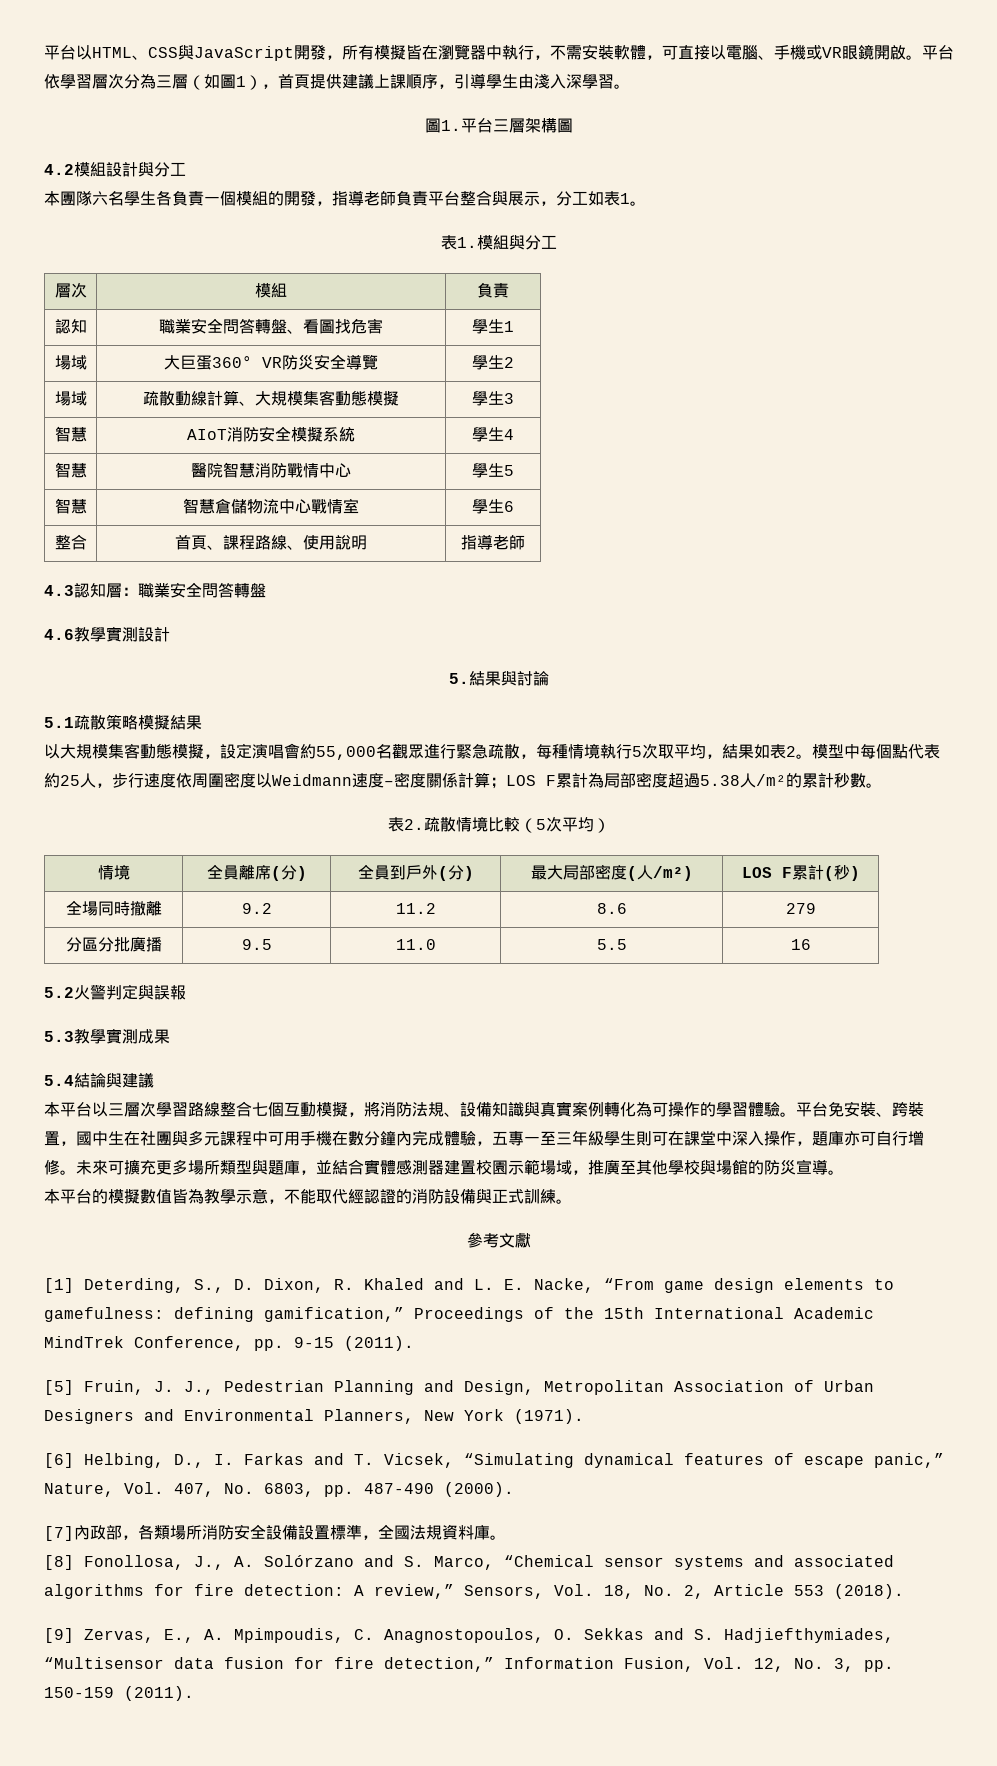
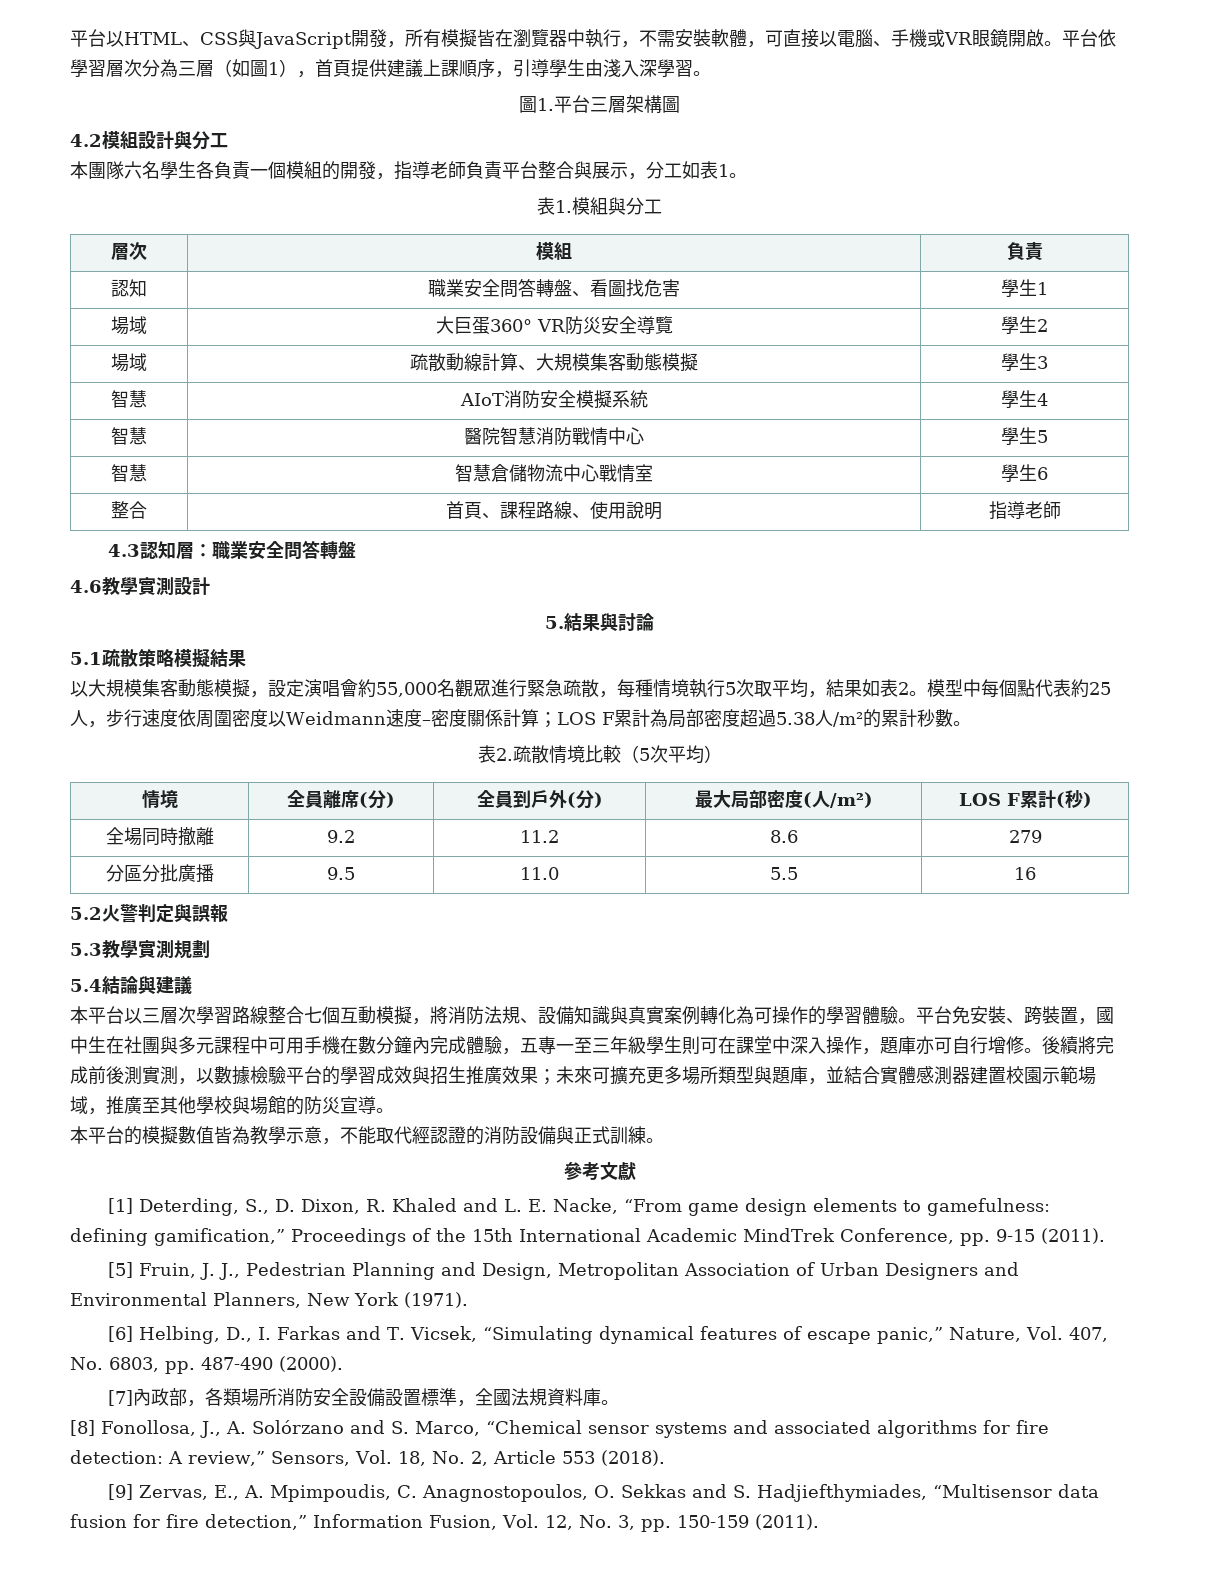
[138,1029,170,1044] 成果 -> [174,940,210,959] 規劃
(76, 1172) none -> [1042,1036,1114,1054] [70,1066,556,1085] 後續將完成前後測實測，以數據檢驗平台的學習成效與招生推廣效果；

